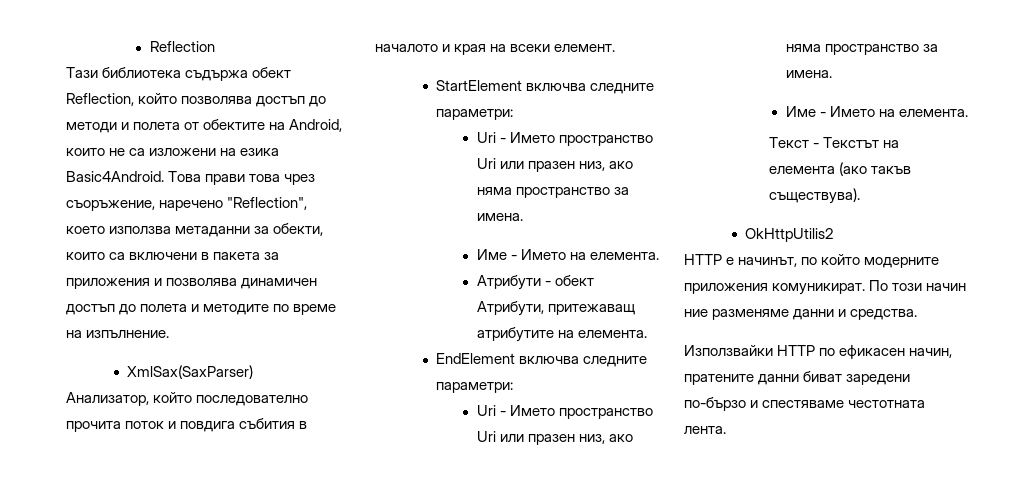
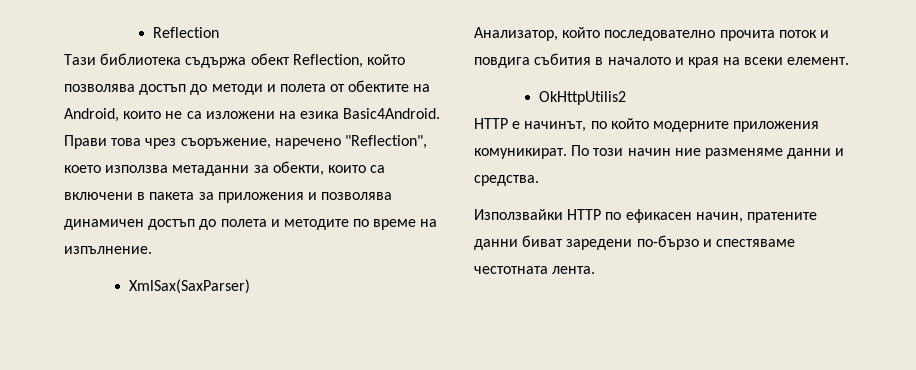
[168,171,246,185] Това прави -> [64,135,107,149] Прави
[436,80,655,94] [436,109,514,120] [476,132,653,146] [476,158,633,172] [476,187,629,198] [476,213,523,221] [476,249,659,260] [476,275,594,290] [476,301,635,316] [476,327,647,342] [436,353,648,367] [436,382,514,393] [476,405,653,419] [476,431,633,445] [785,44,938,55] [785,70,832,78] [785,106,968,117] [769,137,900,148] [769,162,912,176] [769,188,861,204] // StartElement включва следните параметри: // Uri - Името пространство Uri или празен низ, ако няма пространство за имена. // Име - Името на елемента. // Атрибути - обект Атрибути, притежаващ атрибутите на елемента. // EndElement включва следните параметри: // Uri - Името пространство Uri или празен низ, ако няма пространство за имена. // Име - Името на елемента. // Текст - Текстът на елемента (ако такъв съществува). -> (850, 61) none

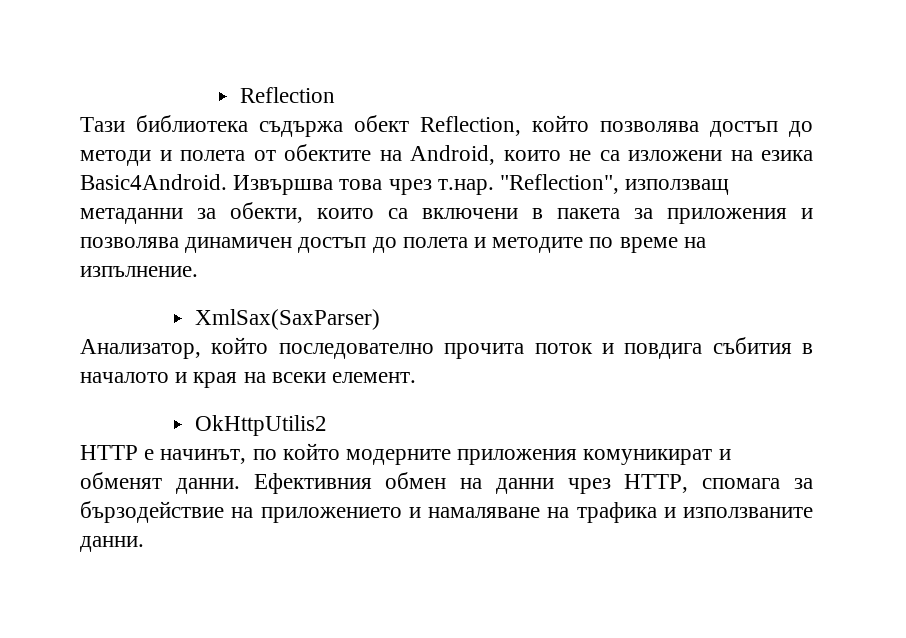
[64,135,107,149] Прави -> [233,175,334,195] Извършва
[180,135,427,149] [64,165,169,173] съоръжение, наречено "Reflection", което използва -> [437,174,730,195] т.нар. "Reflection", използващ
[474,145,845,159] [474,175,539,186] [474,209,817,223] [474,235,795,250] [474,266,596,274] комуникират. По този начин ние разменяме данни и средства. // Използвайки HTTP по ефикасен начин, пратените данни биват заредени по-бързо и спестяваме честотната лента. -> [583,449,731,465] [80,472,813,494] [80,501,813,523] [80,536,144,552] комуникират и обменят данни. Ефективния обмен на данни чрез HTTP, спомага за бързодействие на приложението и намаляване на трафика и използваните данни.

